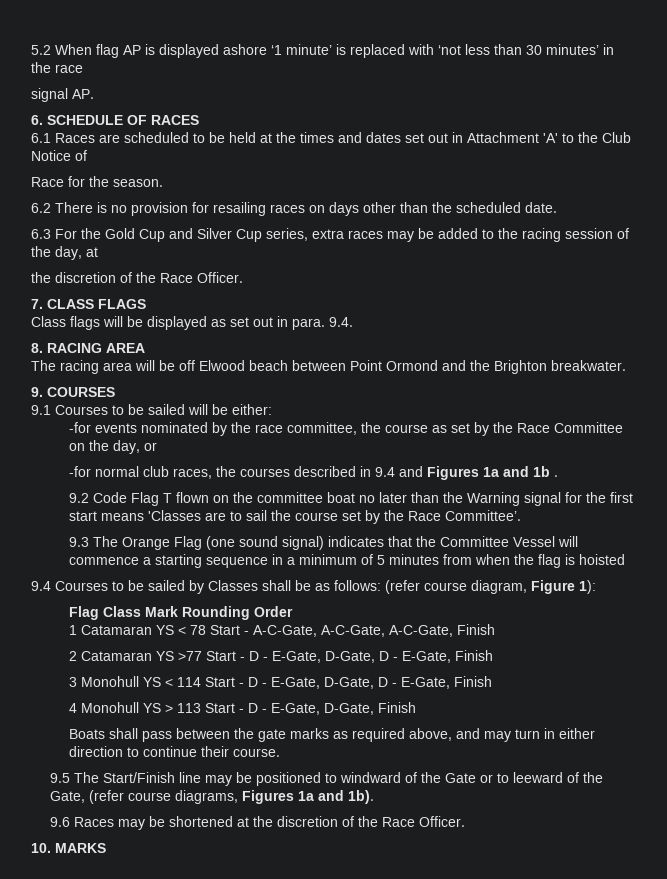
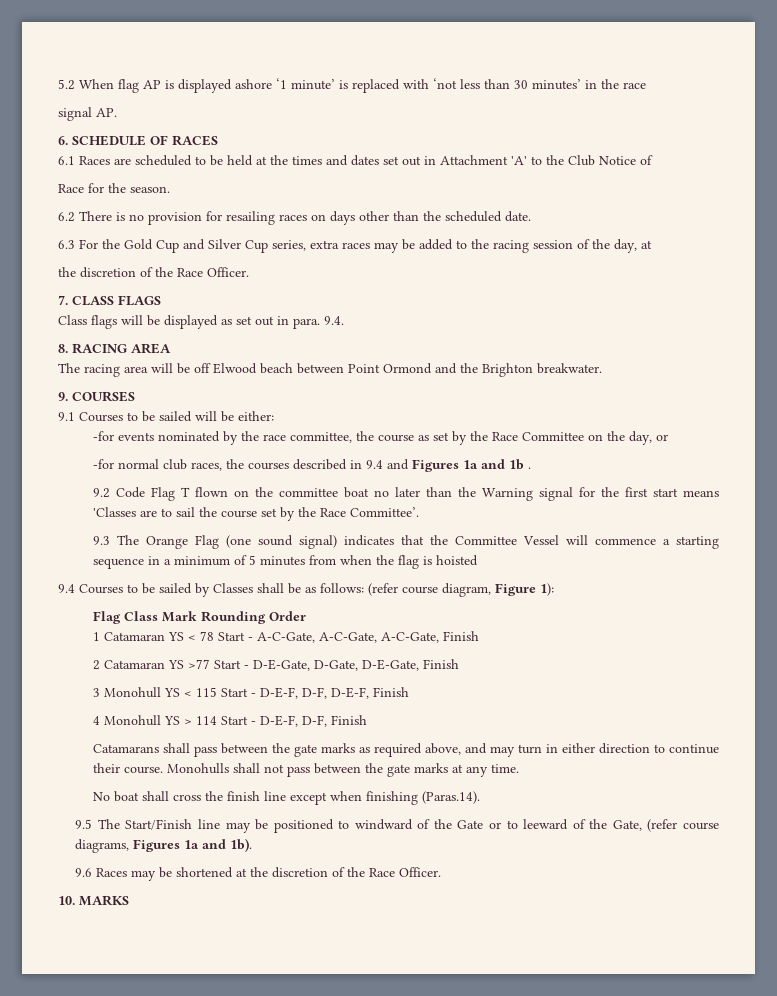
[249,651,452,663] D - E-Gate, D-Gate, D - E-Gate, -> [252,659,419,671] D-E-Gate, D-Gate, D-E-Gate,
[177,677,451,689] 114 Start - D - E-Gate, D-Gate, D - E-Gate, -> [195,687,369,699] 115 Start - D-E-F, D-F, D-E-F,
[177,702,417,715] [69,729,106,739] 113 Start - D - E-Gate, D-Gate, Finish // Boats -> [195,715,367,727] [92,744,159,753] 114 Start - D-E-F, D-F, Finish // Catamarans
(281, 752) none -> [166,763,519,777] [92,791,480,805] Monohulls shall not pass between the gate marks at any time. // No boat shall cross the finish line except when finishing (Paras.14).

